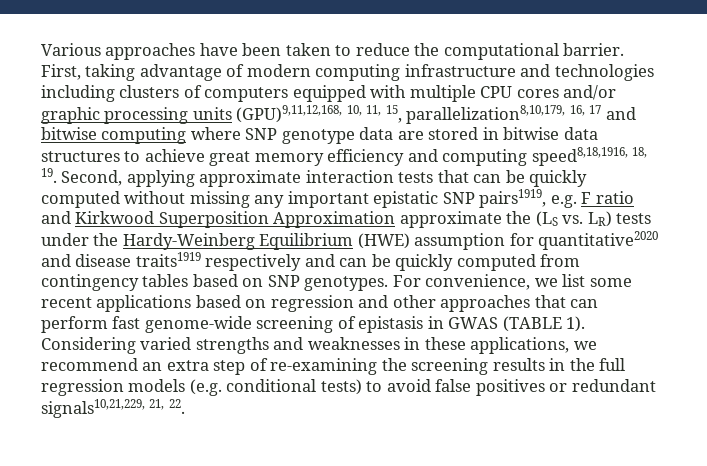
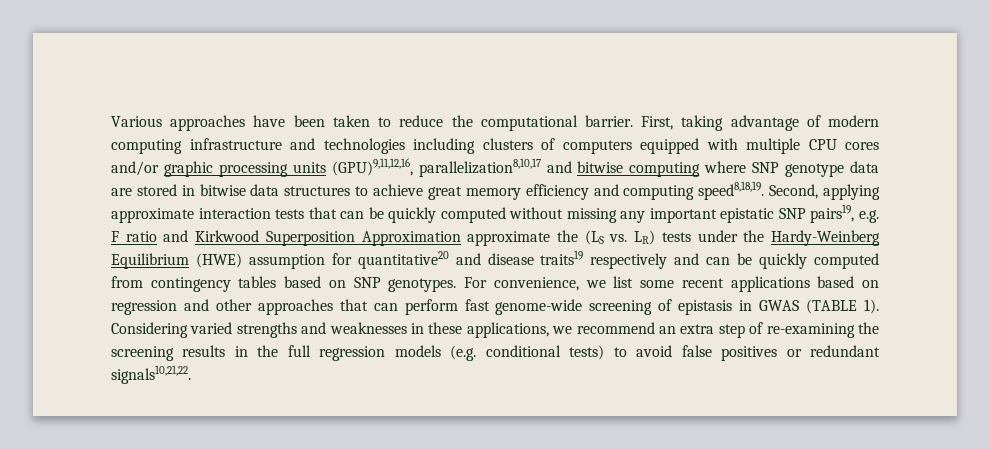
[236,105,602,124] (GPU)9,11,12,168, 10, 11, 15, parallelization8,10,179, 16, 17 -> [331,158,541,177] (GPU)9,11,12,16, parallelization8,10,17
[531,147,648,166] [41,168,57,183] speed8,18,1916, 18, 19. -> [698,181,765,200] speed8,18,19.
[479,189,547,208] pairs1919, -> [810,204,855,223] pairs19,
[538,231,659,250] quantitative2020 -> [357,251,449,269] quantitative20
[135,252,201,267] traits1919 -> [540,250,584,265] traits19
[41,399,185,418] signals10,21,229, 21, 22. -> [111,365,191,384] signals10,21,22.

